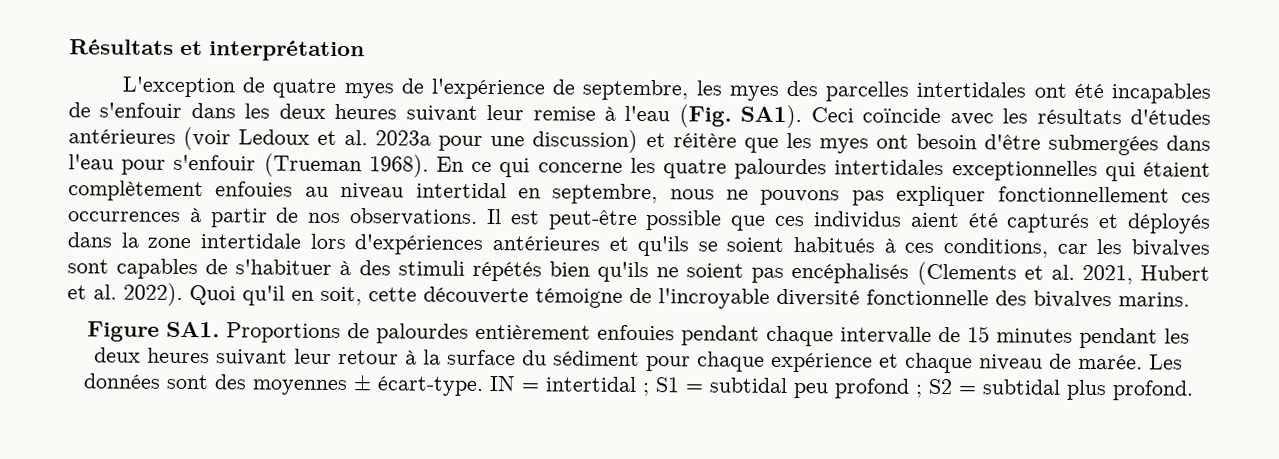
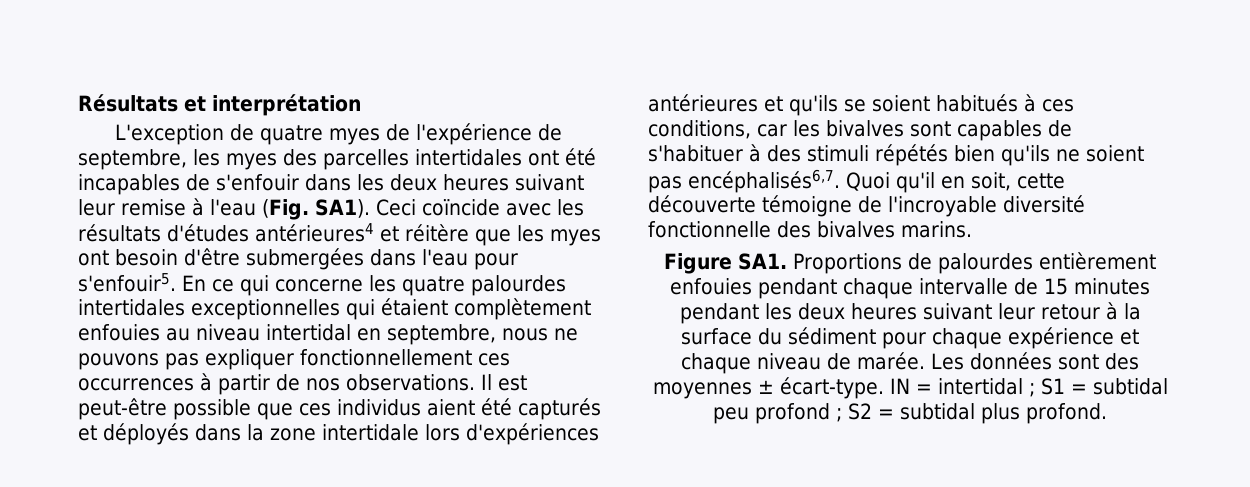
[68,126,639,153] antérieures (voir Ledoux et al. 2023a pour une discussion) -> [255,223,374,242] antérieures4
[173,153,429,178] s'enfouir (Trueman 1968). -> [78,273,176,292] s'enfouir5.
[791,261,1210,286] [67,282,183,306] encéphalisés (Clements et al. 2021, Hubert et al. 2022). -> [688,169,840,193] encéphalisés6,7.

